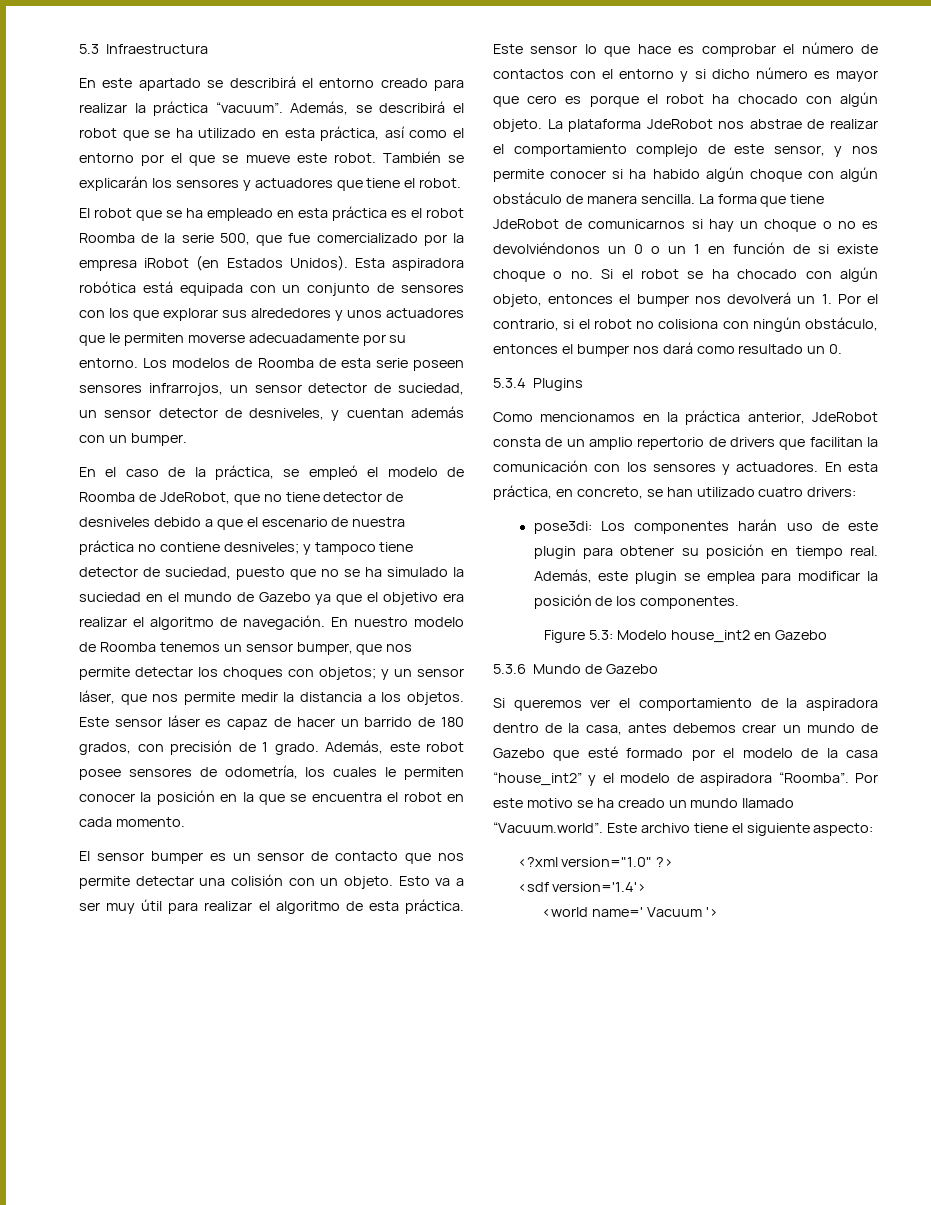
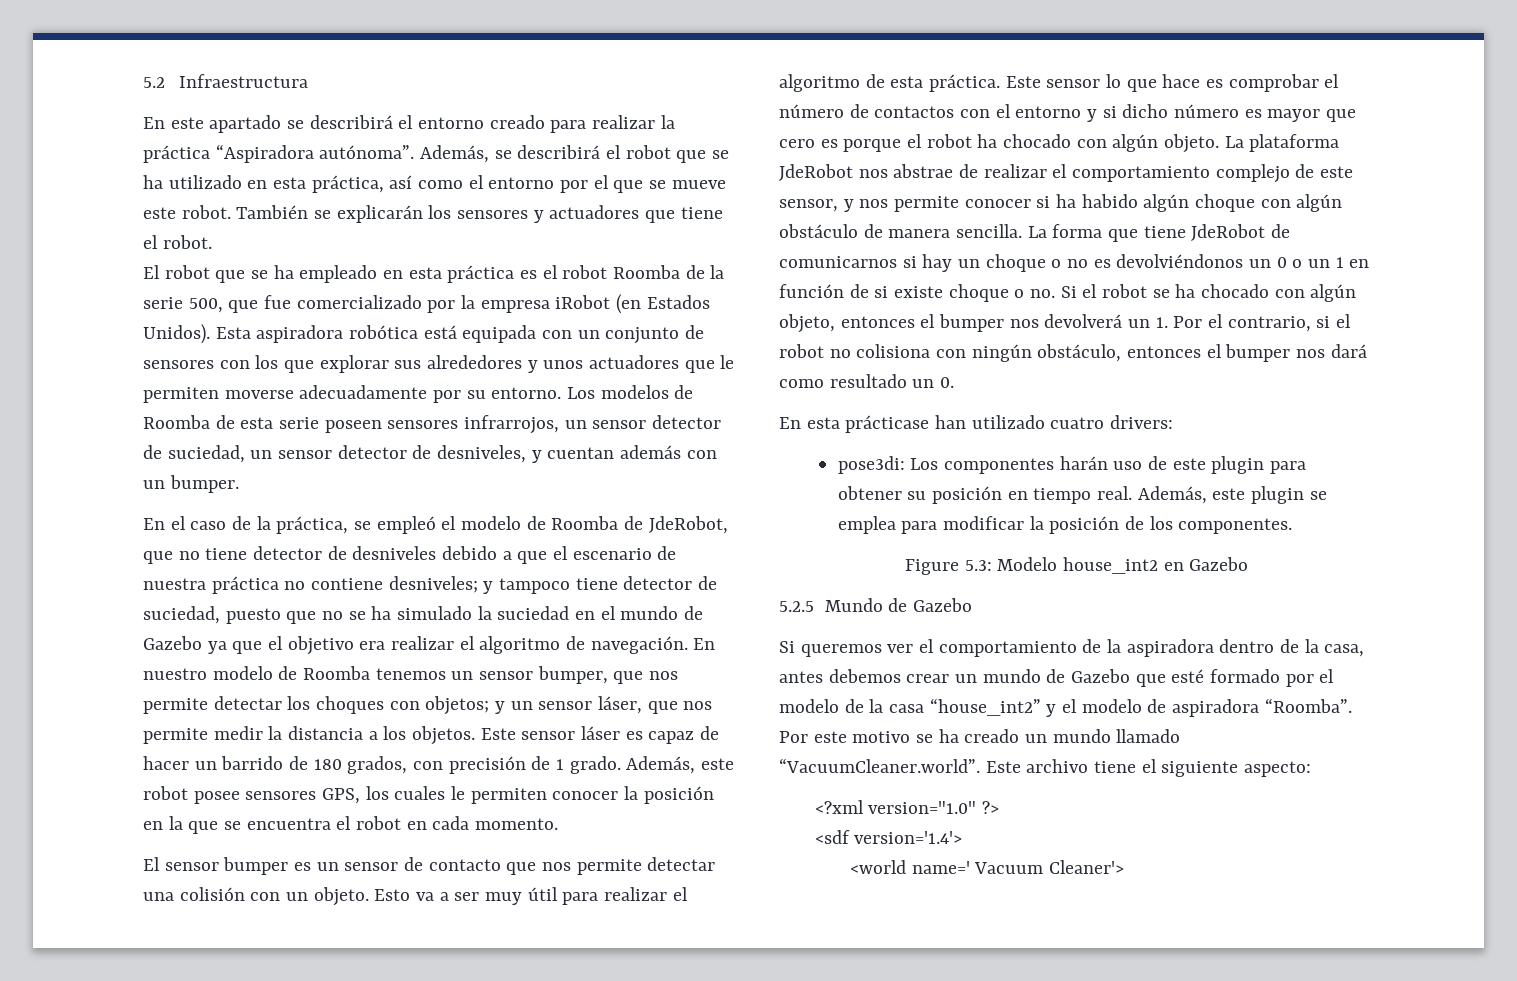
[79,44,99,54] 5.3 -> [143,77,165,88] 5.2
[215,102,283,113] “vacuum”. -> [215,144,415,163] “Aspiradora autónoma”.
[199,765,298,779] de odometría, -> [322,788,361,804] GPS,
[493,378,584,391] [493,410,878,425] [493,437,878,450] [493,460,878,475] [493,485,663,500] 5.3.4 Plugins // Como mencionamos en la práctica anterior, JdeRobot consta de un amplio repertorio de drivers que facilitan la comunicación con los sensores y actuadores. En esta práctica, en concreto, se -> [779,415,930,433] En esta prácticase
[493,664,526,674] 5.3.6 -> [779,601,814,612] 5.2.5
[493,822,603,833] “Vacuum.world”. -> [779,758,980,773] “VacuumCleaner.world”.
[705,907,718,917] '> -> [1049,860,1125,874] Cleaner'>

